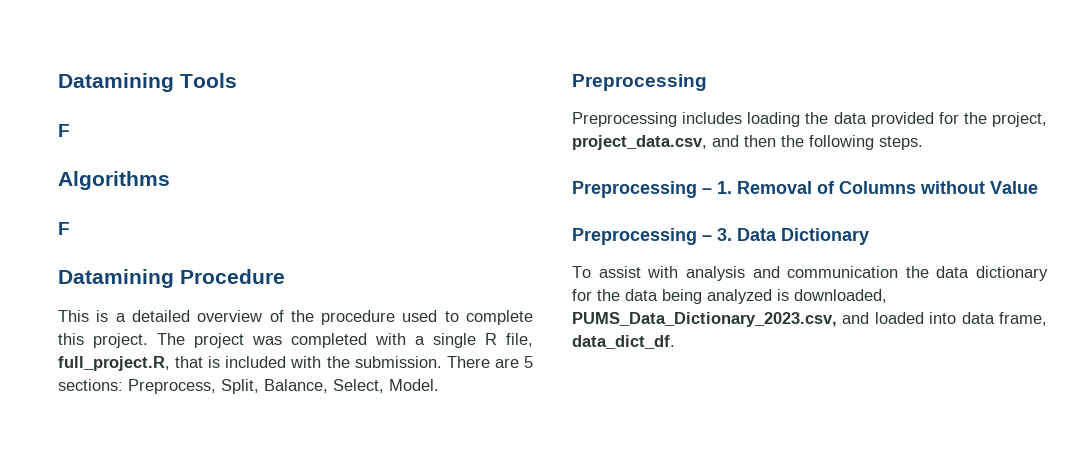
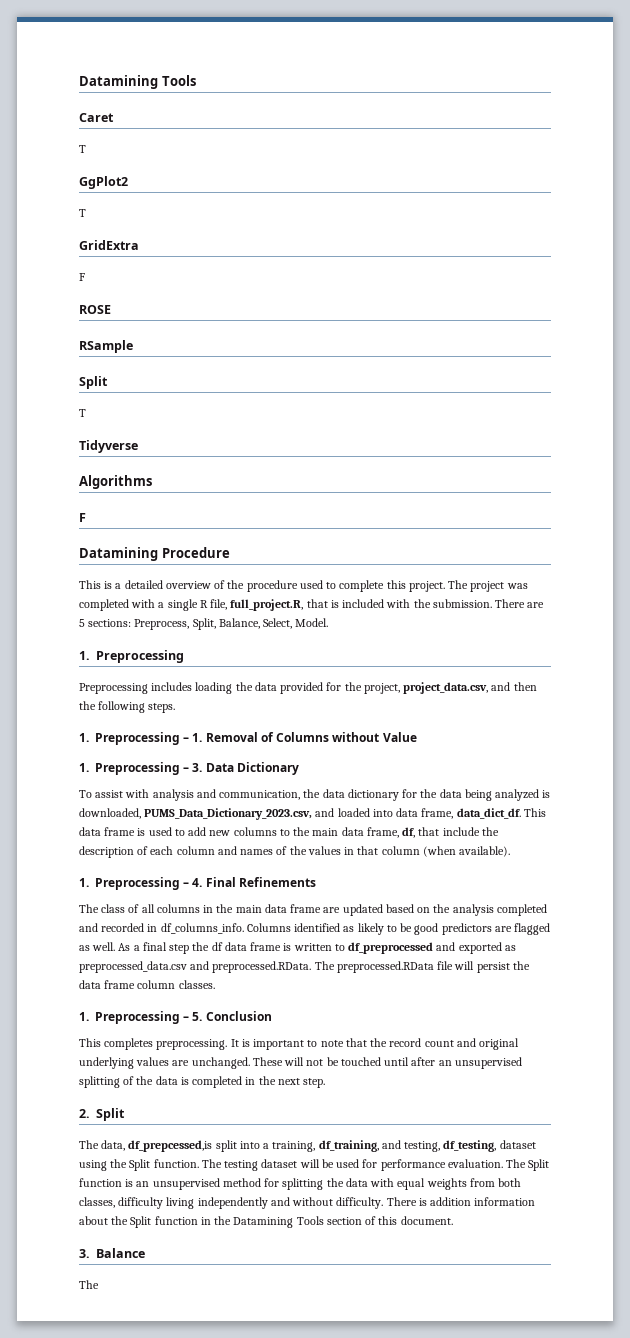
[58,124,70,137] F -> [79,113,114,122] [79,145,86,153] [79,176,128,189] [79,209,86,217] [79,240,139,250] [79,273,85,281] [79,305,111,314] [79,340,133,353] [79,376,108,389] [79,409,86,417] [79,440,138,453] Caret // T // GgPlot2 // T // GridExtra // F // ROSE // RSample // Split // T // Tidyverse
(439, 385) none -> [79,651,90,660] 1.
(923, 143) none -> [79,733,89,742] 1.
(1038, 187) none -> [79,763,89,772] 1.
[787,266,899,278] communication -> [219,790,301,800] communication,
(675, 342) none -> [523,808,546,817] [79,827,499,838] [79,846,511,858] [79,877,316,890] [79,904,547,916] [79,923,551,935] [79,942,516,954] [79,961,530,973] [79,980,215,989] [79,1011,272,1024] [79,1038,520,1050] [79,1057,522,1069] [79,1076,326,1088] [79,1108,125,1121] [79,1140,536,1152] [79,1159,550,1171] [79,1178,522,1190] [79,1197,536,1209] [79,1216,453,1228] [79,1248,145,1258] [79,1280,99,1289] This data frame is used to add new columns to the main data frame, df, that include the description of each column and names of the values in that column (when available). // 1. Preprocessing – 4. Final Refinements // The class of all columns in the main data frame are updated based on the analysis completed and recorded in df_columns_info. Columns identified as likely to be good predictors are flagged as well. As a final step the df data frame is written to df_preprocessed and exported as preprocessed_data.csv and preprocessed.RData. The preprocessed.RData file will persist the data frame column classes. // 1. Preprocessing – 5. Conclusion // This completes preprocessing. It is important to note that the record count and original underlying values are unchanged. These will not be touched until after an unsupervised splitting of the data is completed in the next step. // 2. Split // The data, df_prepcessed,is split into a training, df_training, and testing, df_testing, dataset using the Split function. The testing dataset will be used for performance evaluation. The Split function is an unsupervised method for splitting the data with equal weights from both classes, difficulty living independently and without difficulty. There is addition information about the Split function in the Datamining Tools section of this document. // 3. Balance // The

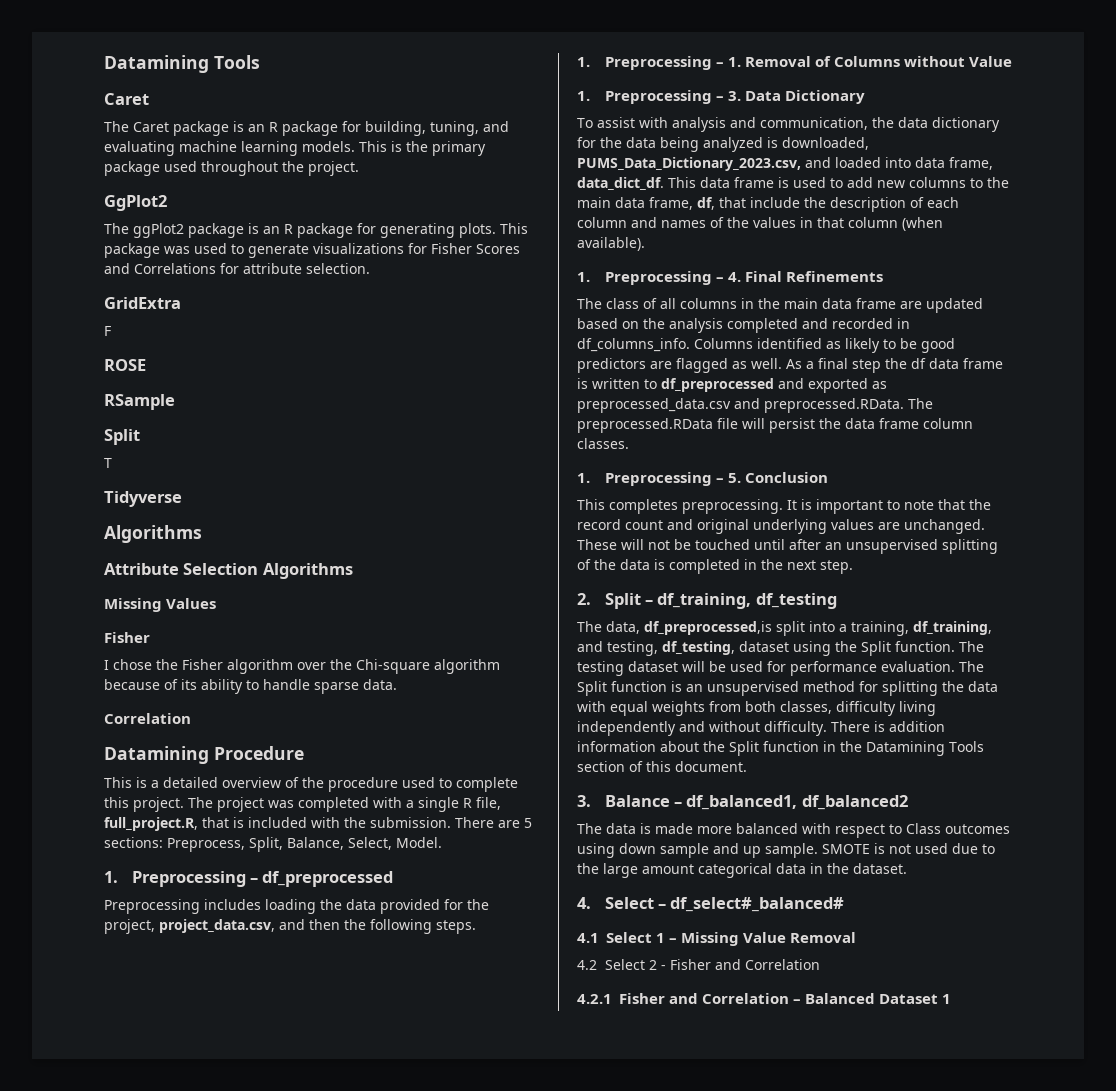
[79,145,86,153] [79,176,128,189] [79,209,86,217] T // GgPlot2 // T -> [104,121,509,136] [104,141,486,156] [104,161,359,176] [104,195,167,211] [104,223,528,238] [104,243,520,258] [104,263,370,274] The Caret package is an R package for building, tuning, and evaluating machine learning models. This is the primary package used throughout the project. // GgPlot2 // The ggPlot2 package is an R package for generating plots. This package was used to generate visualizations for Fisher Scores and Correlations for attribute selection.
[79,513,86,522] F -> [104,563,353,579] [104,598,217,612] [104,632,150,643] [104,659,500,674] [104,679,397,694] [104,713,191,724] Attribute Selection Algorithms // Missing Values // Fisher // I chose the Fisher algorithm over the Chi-square algorithm because of its ability to handle sparse data. // Correlation
(184, 656) none -> [249,871,394,887] – df_preprocessed
(125, 1114) none -> [644,593,837,609] – df_training, df_testing
[128,1140,213,1152] df_prepcessed,is -> [644,621,772,635] df_preprocessed,is
[79,1280,99,1289] // The -> [673,795,908,810] [577,823,1010,838] [577,843,995,858] [577,863,907,878] [577,897,845,912] [577,932,857,946] [577,959,820,970] [577,993,952,1004] – df_balanced1, df_balanced2 // The data is made more balanced with respect to Class outcomes using down sample and up sample. SMOTE is not used due to the large amount categorical data in the dataset. // 4. Select – df_select#_balanced# // 4.1 Select 1 – Missing Value Removal // 4.2 Select 2 - Fisher and Correlation // 4.2.1 Fisher and Correlation – Balanced Dataset 1

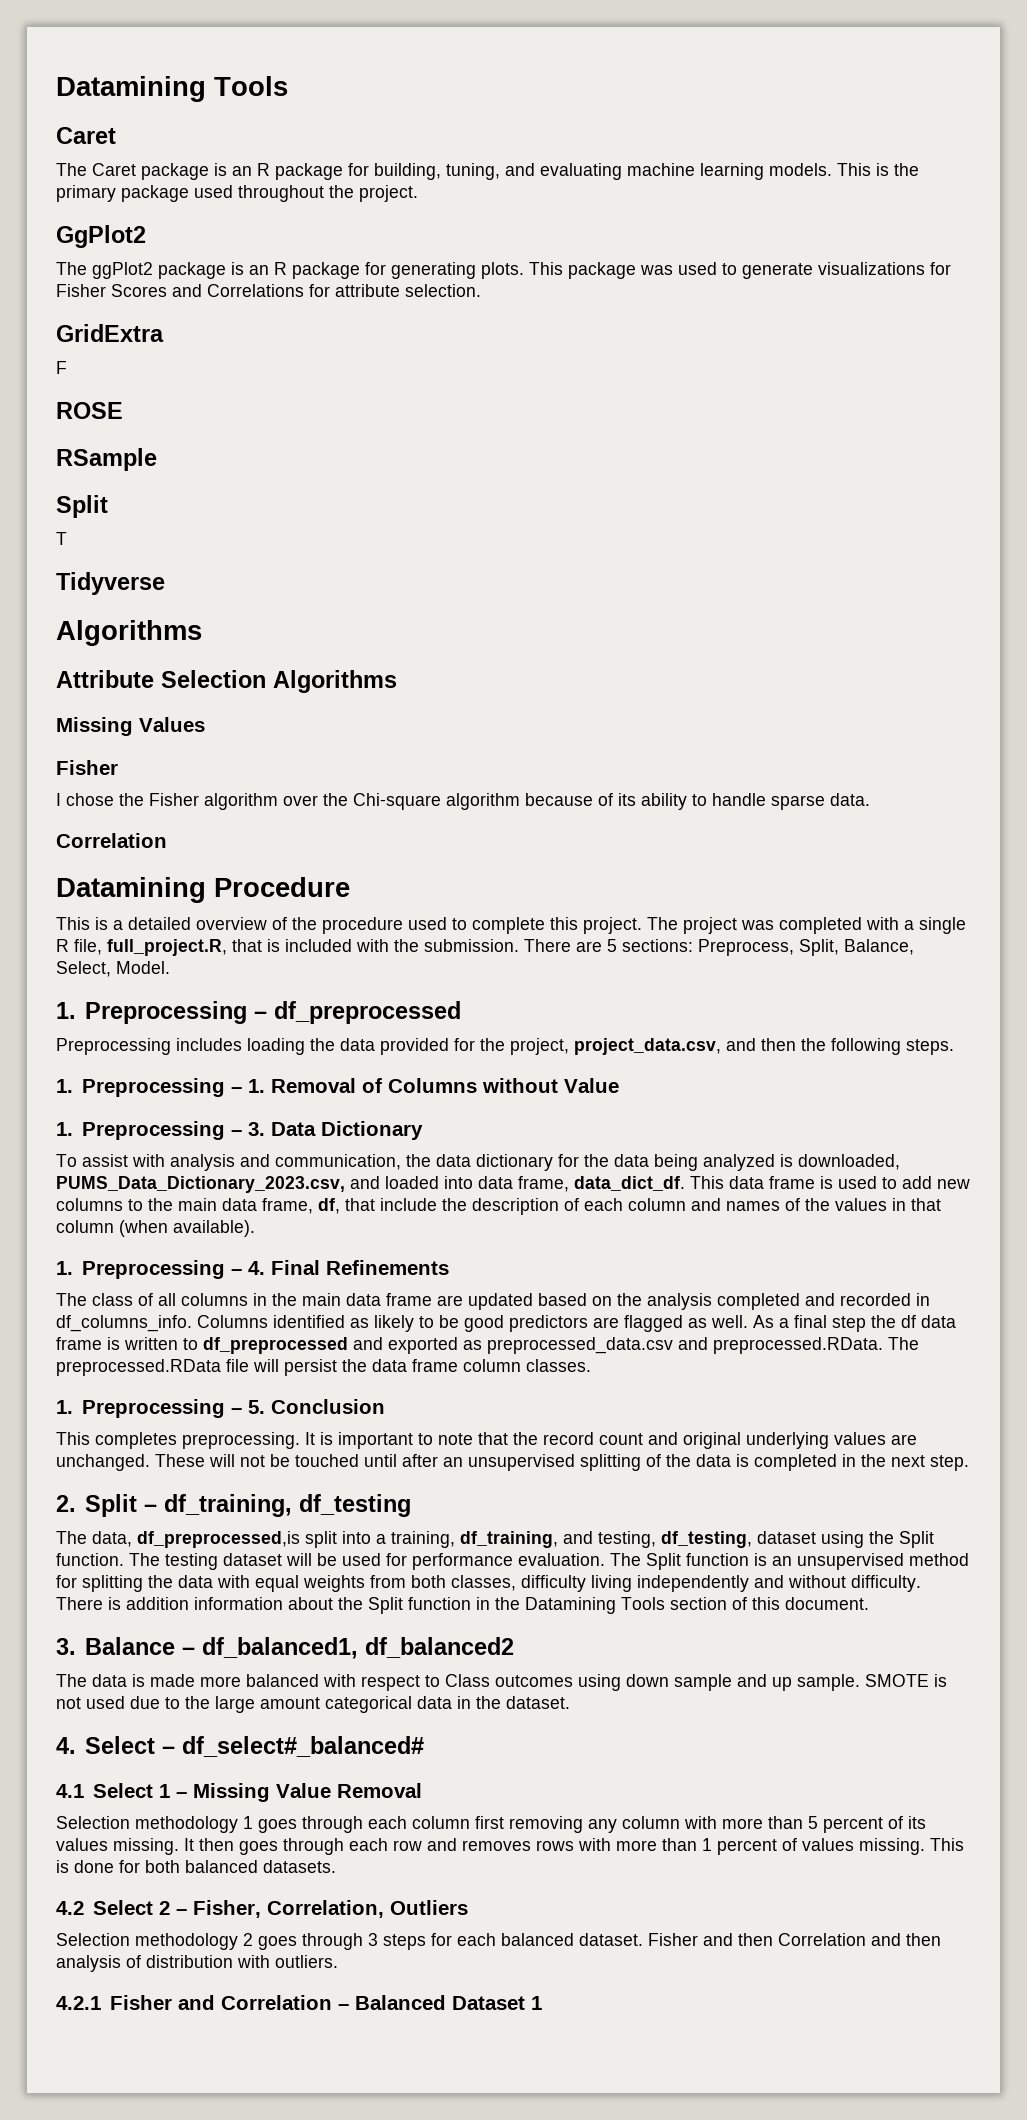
[577,959,820,970] 4.2 Select 2 - Fisher and Correlation -> [56,1816,926,1833] [56,1838,964,1855] [56,1860,336,1873] [56,1900,468,1918] [56,1933,941,1950] [56,1955,338,1972] Selection methodology 1 goes through each column first removing any column with more than 5 percent of its values missing. It then goes through each row and removes rows with more than 1 percent of values missing. This is done for both balanced datasets. // 4.2 Select 2 – Fisher, Correlation, Outliers // Selection methodology 2 goes through 3 steps for each balanced dataset. Fisher and then Correlation and then analysis of distribution with outliers.

